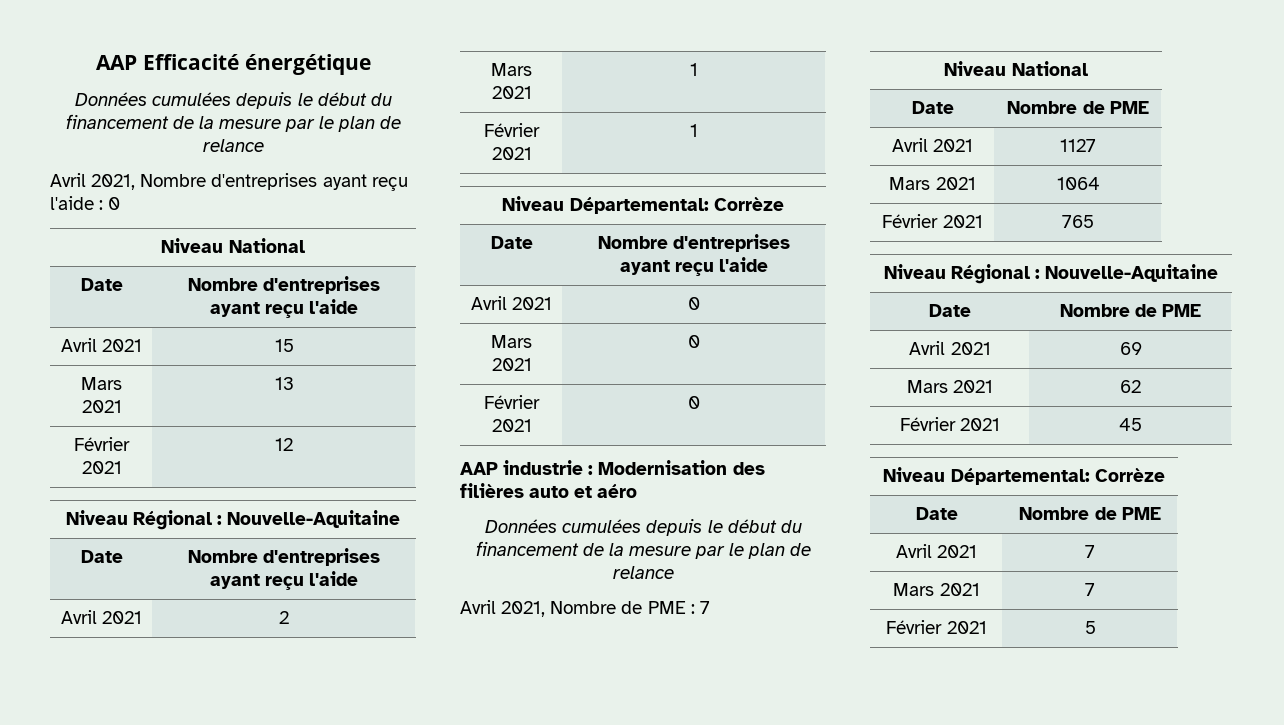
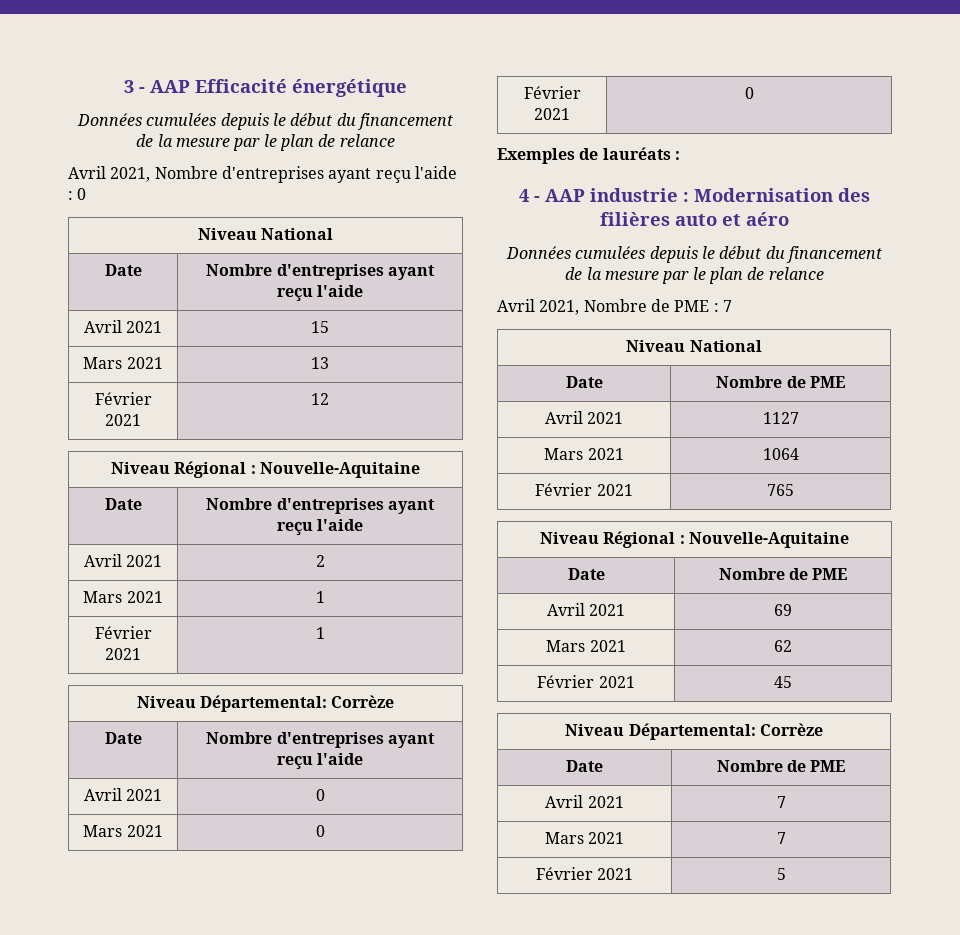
(96, 62) none -> [124,80,145,93] 3 -
(700, 402) none -> [497,147,680,164] [519,189,540,202] Exemples de lauréats : // 4 -

